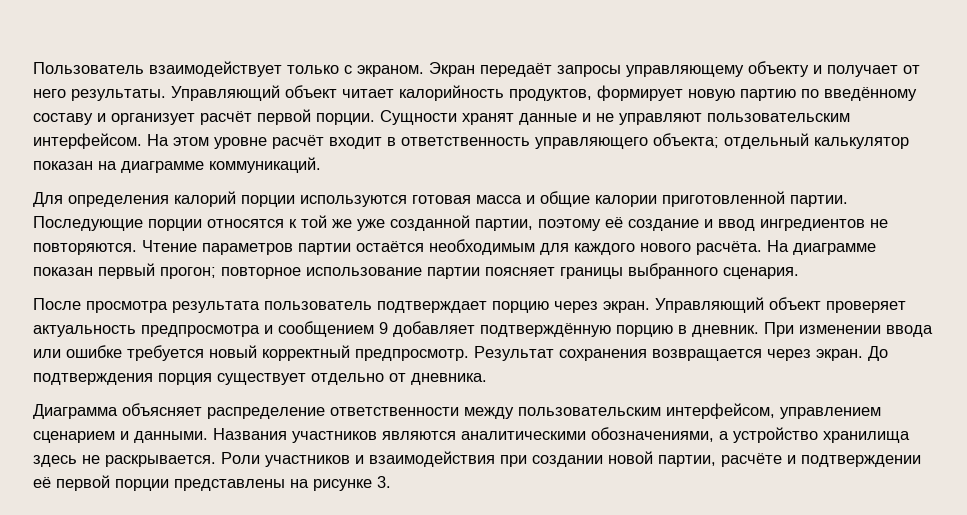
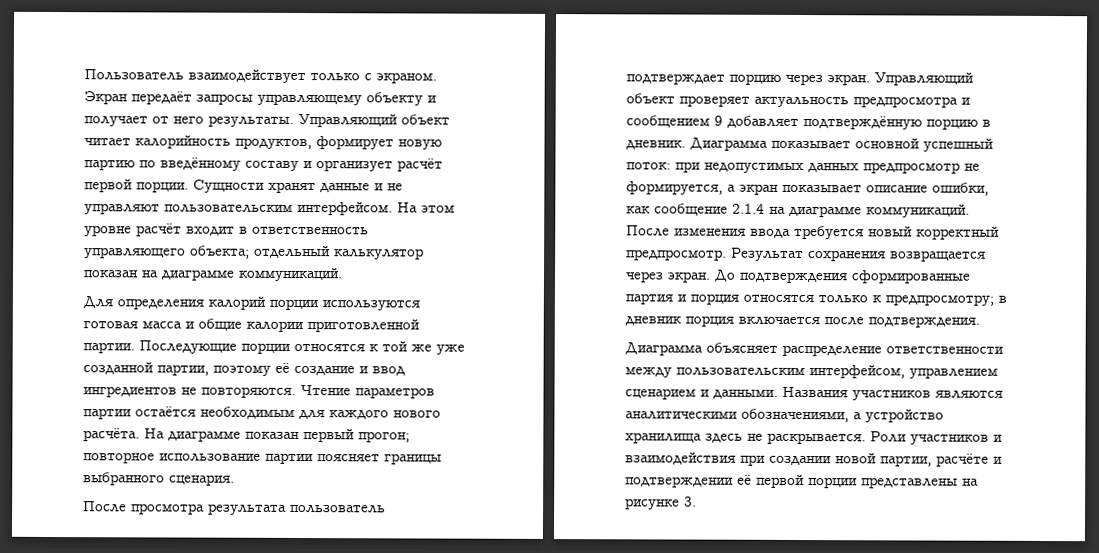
[764,322,933,337] [33,345,122,358] При изменении ввода или ошибке -> [690,137,994,152] [626,161,980,174] [626,181,989,196] [626,203,970,218] [626,225,791,238] Диаграмма показывает основной успешный поток: при недопустимых данных предпросмотр не формируется, а экран показывает описание ошибки, как сообщение 2.1.4 на диаграмме коммуникаций. После изменения ввода
[158,373,487,385] порция существует отдельно от дневника. -> [851,270,971,284] [625,293,1007,306] [625,315,980,328] сформированные партия и порция относятся только к предпросмотру; в дневник порция включается после подтверждения.

